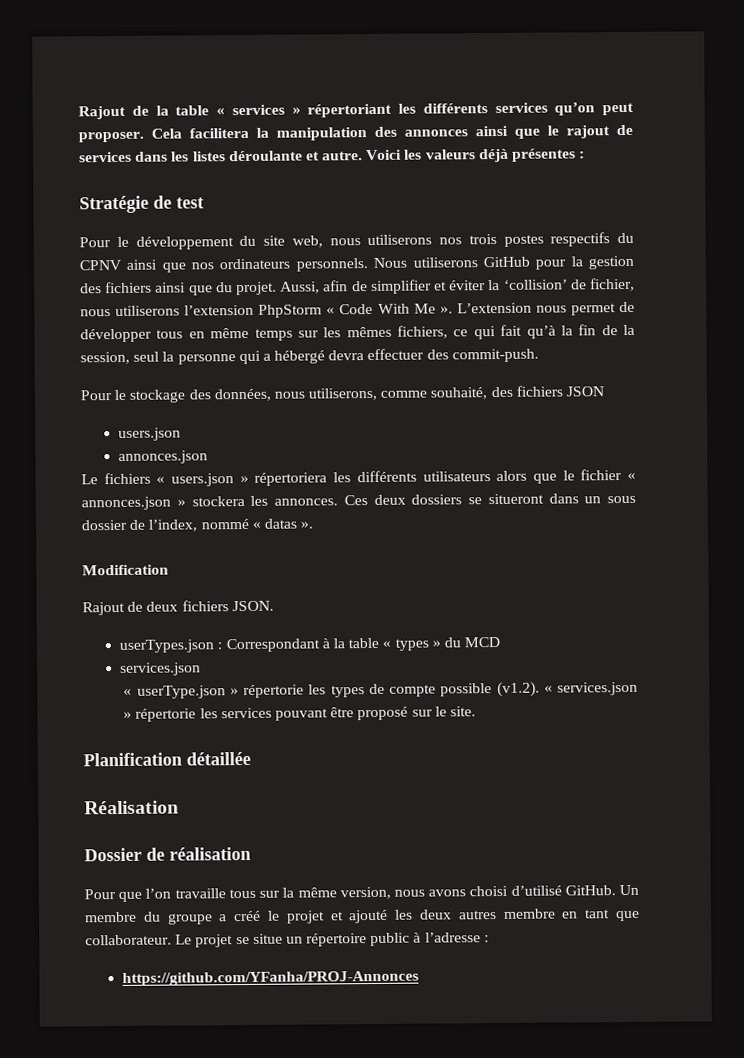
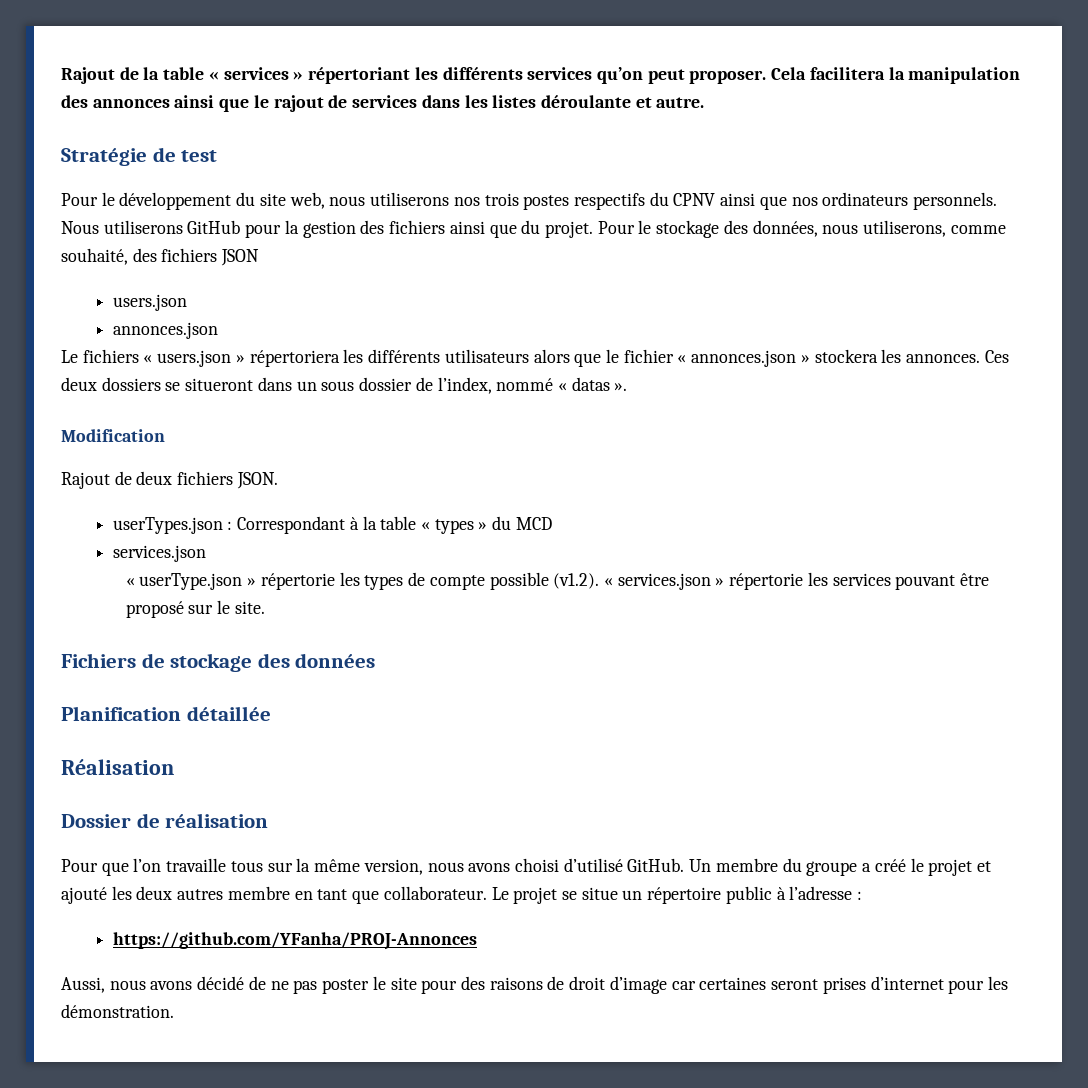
[366,148,586,163] Voici les valeurs déjà présentes : -> (705, 102) none
[280,277,635,295] [80,301,635,318] [80,324,635,343] [80,348,539,365] Aussi, afin de simplifier et éviter la ‘collision’ de fichier, nous utiliserons l’extension PhpStorm « Code With Me ». L’extension nous permet de développer tous en même temps sur les mêmes fichiers, ce qui fait qu’à la fin de la session, seul la personne qui a hébergé devra effectuer des commit-push. // -> (593, 229) none
(476, 711) none -> [61,653,376,672] // Fichiers de stockage des données
(420, 978) none -> [61,976,1008,994] [61,1004,174,1018] // Aussi, nous avons décidé de ne pas poster le site pour des raisons de droit d’image car certaines seront prises d’internet pour les démonstration.

